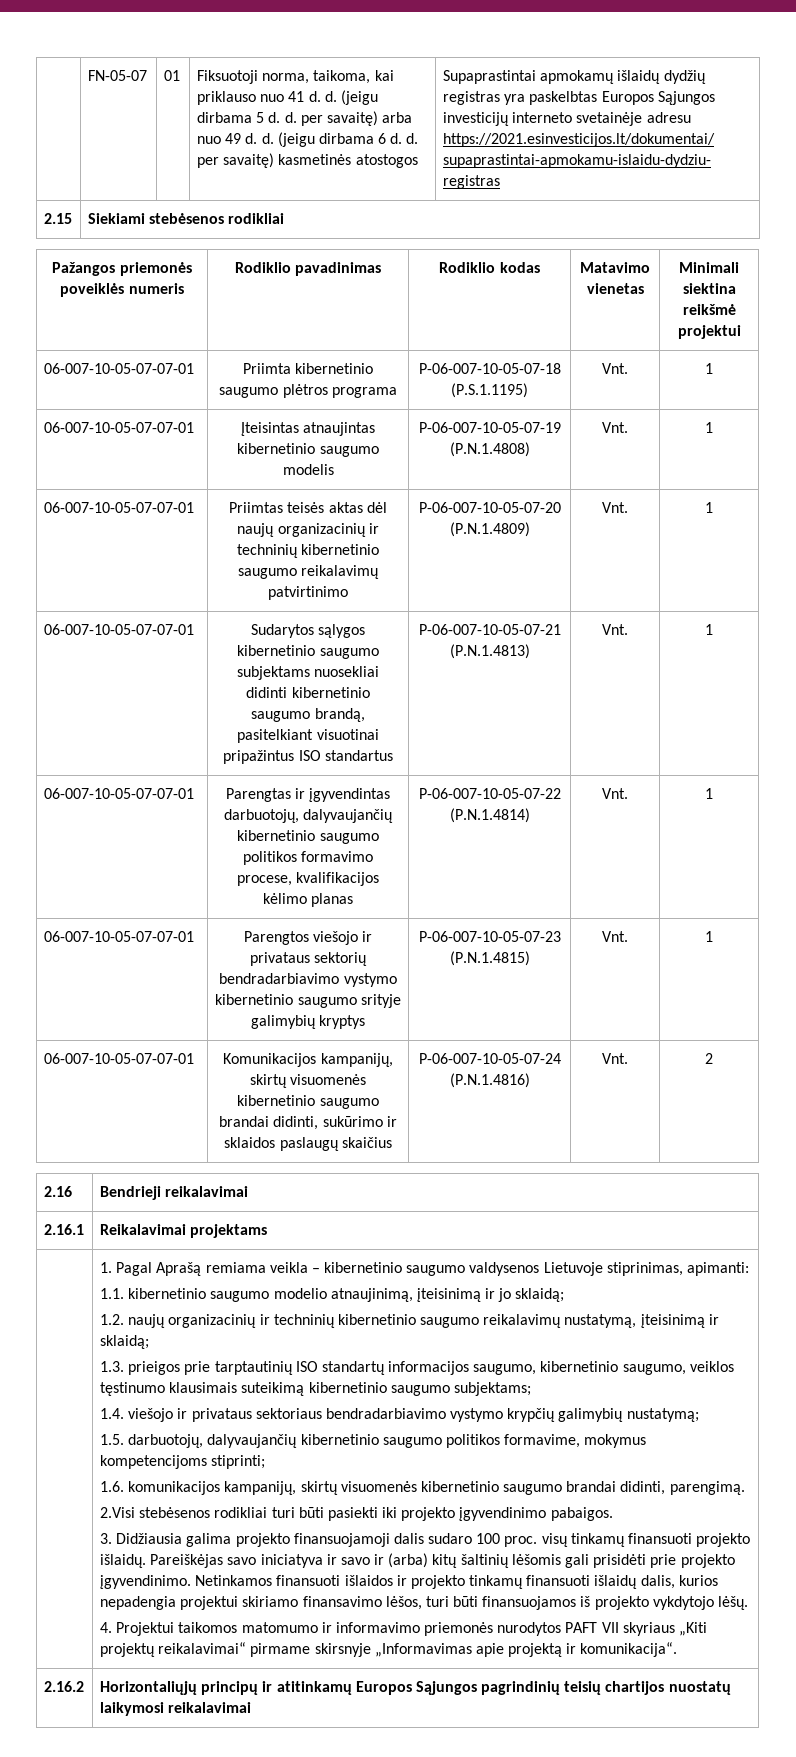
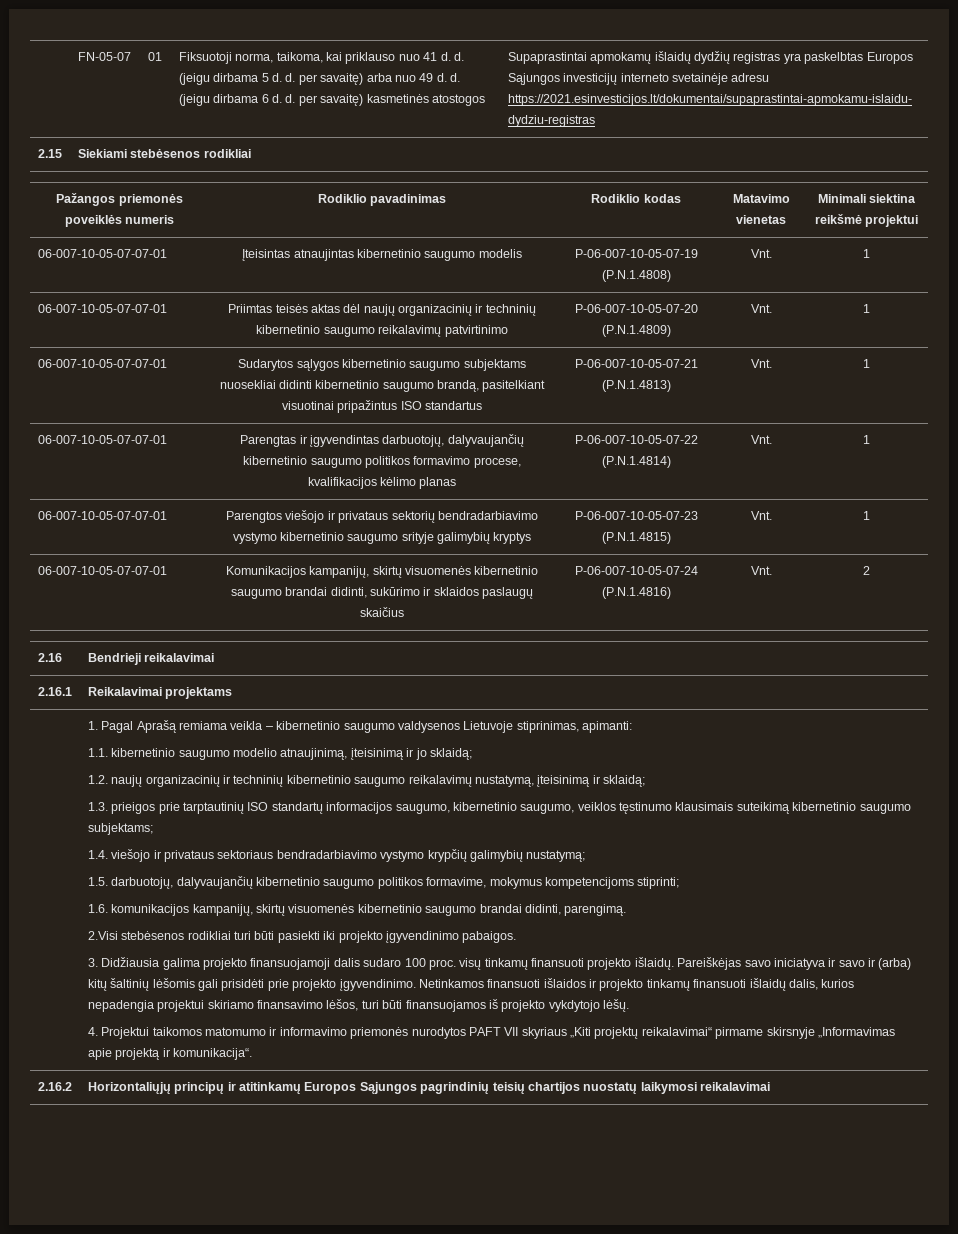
[43,363,194,374] [242,363,374,374] [219,384,397,398] [418,363,561,374] [451,383,528,398] [602,363,628,374] [705,363,713,374] // 06-007-10-05-07-07-01 | Priimta kibernetinio saugumo plėtros programa | P-06-007-10-05-07-18 (P.S.1.1195) | Vnt. | 1 -> (919, 221) none

